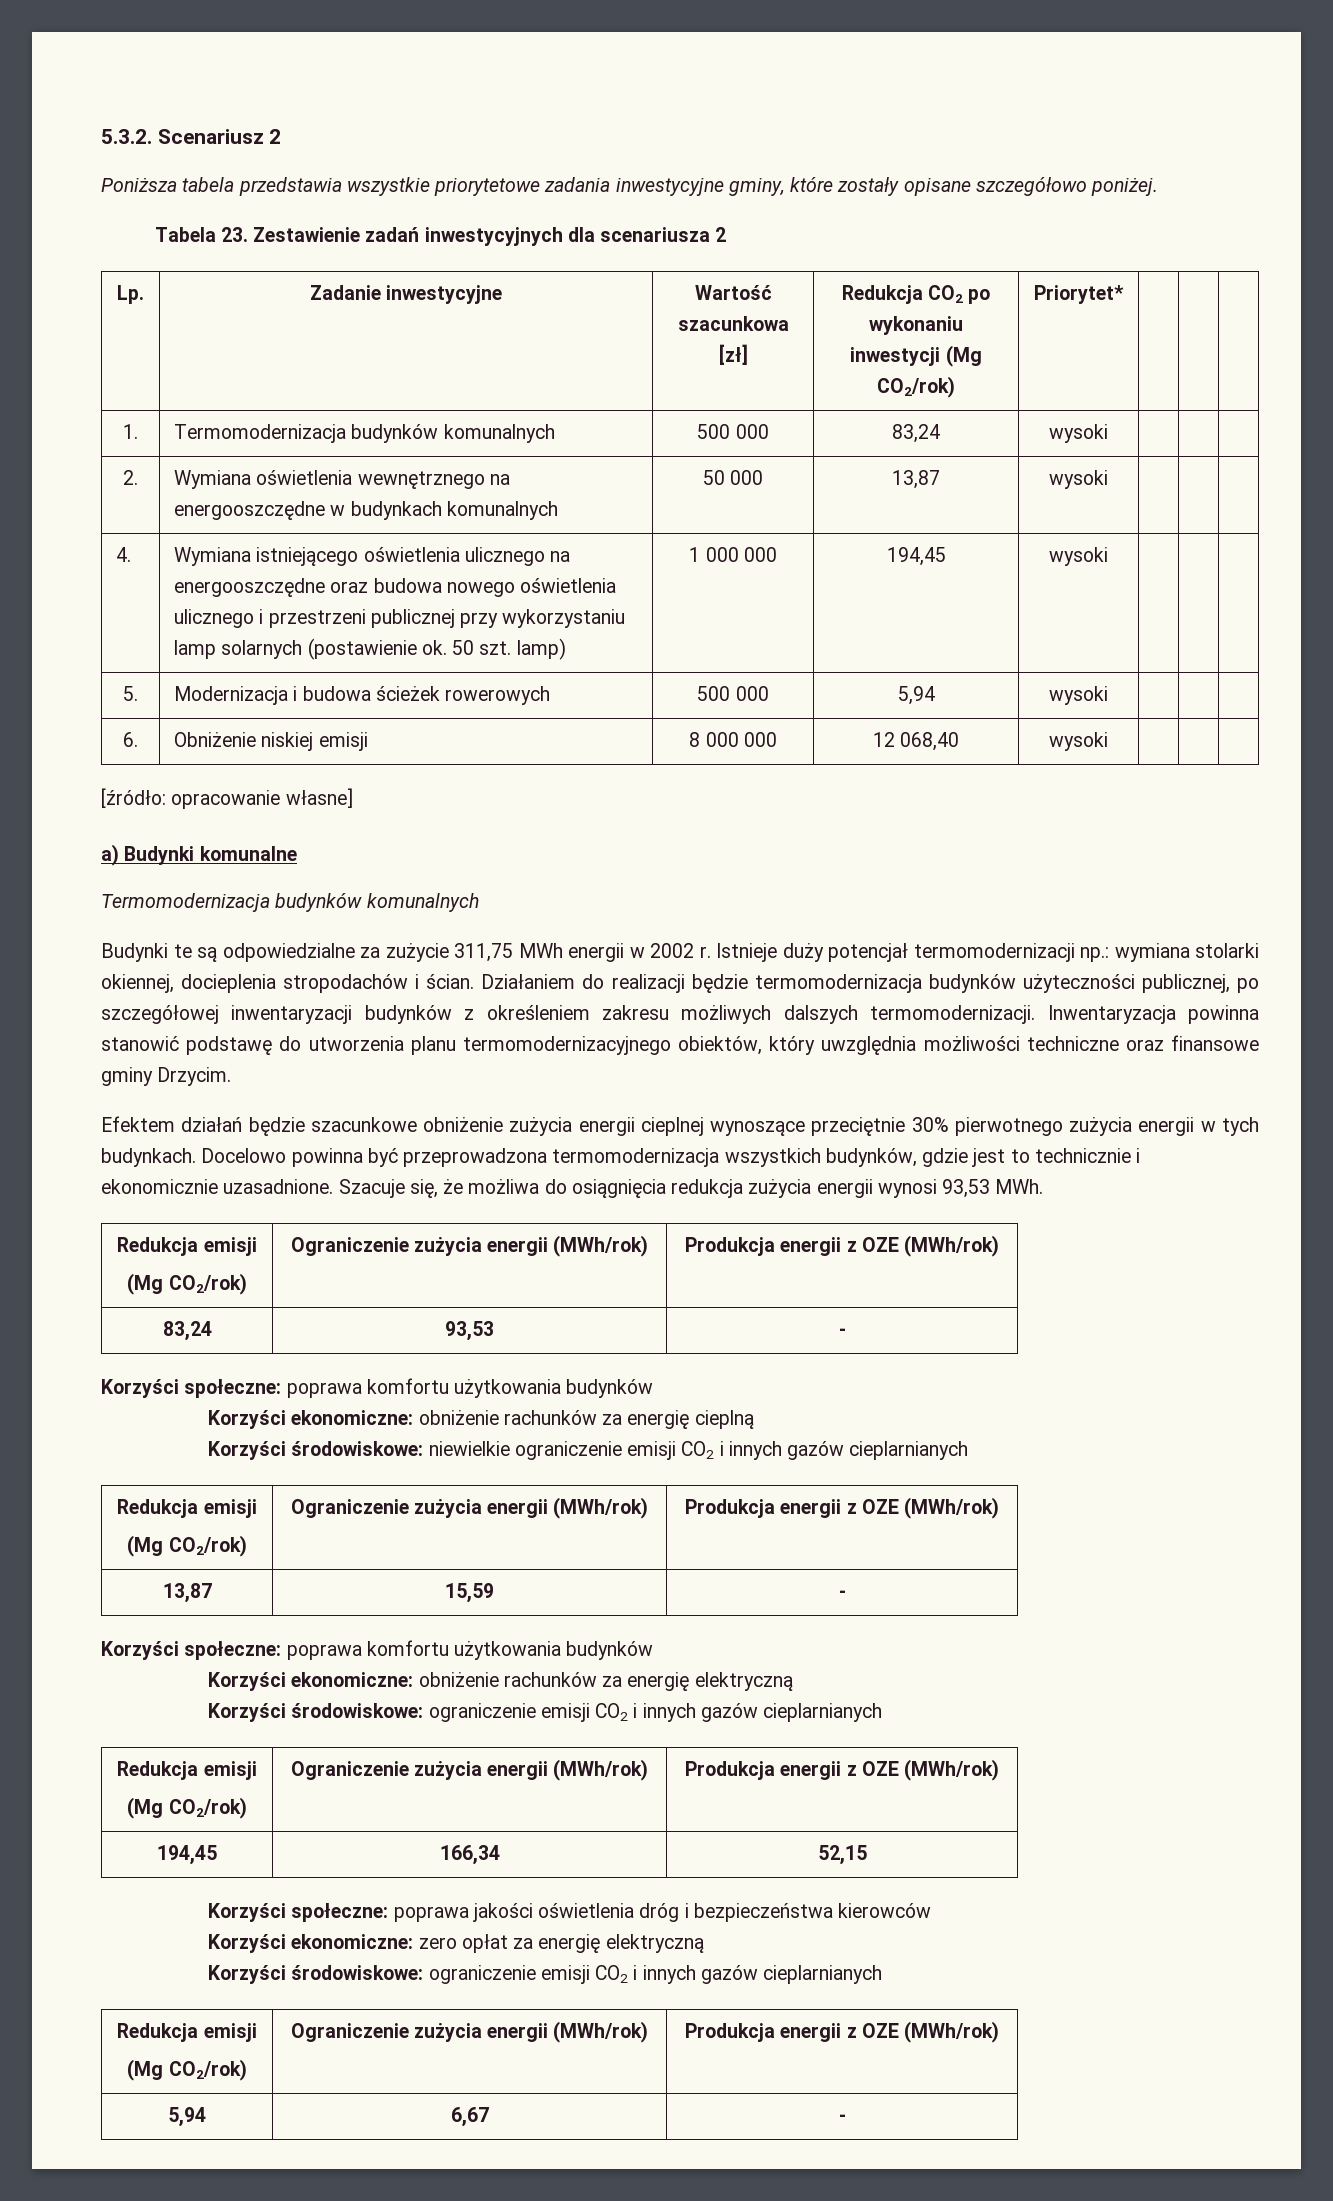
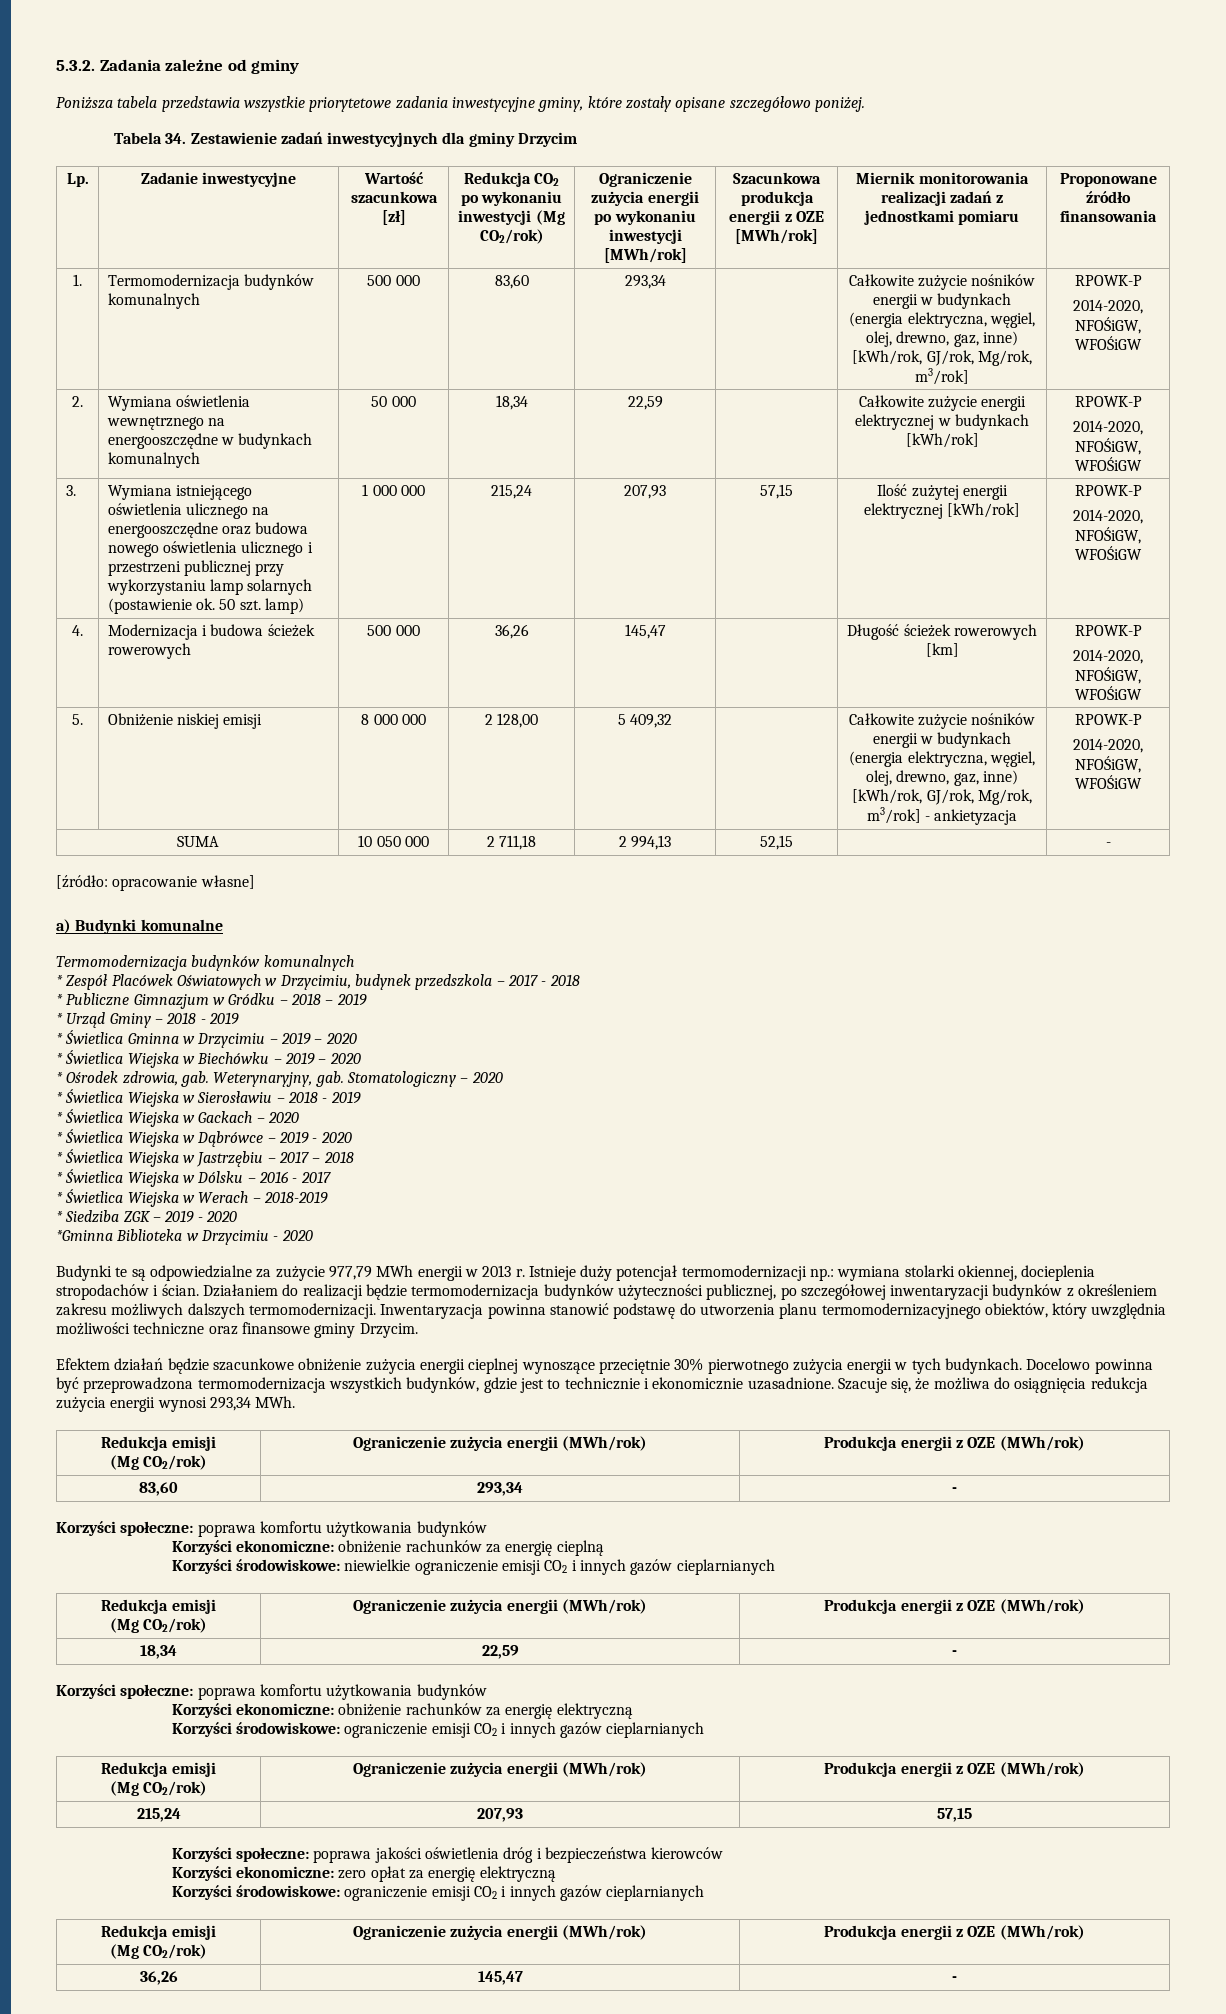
[157,129,282,144] Scenariusz 2 -> [99,59,300,74] Zadania zależne od gminy
[220,227,248,242] 23. -> [165,133,187,144] 34.
[600,227,727,242] scenariusza 2 -> [468,132,578,147] gminy Drzycim
[1034,285,1124,304] Priorytet* | | | -> [598,172,692,187] [591,191,699,206] [594,210,696,225] [608,229,682,244] [603,248,687,263] [733,172,821,184] [740,191,814,206] [729,210,824,225] [735,229,818,244] [856,172,1029,184] [880,191,1004,206] [863,210,1020,225] [1059,173,1157,187] [1086,191,1131,203] [1060,210,1157,222] Ograniczenie zużycia energii po wykonaniu inwestycji [MWh/rok] | Szacunkowa produkcja energii z OZE [MWh/rok] | Miernik monitorowania realizacji zadań z jednostkami pomiaru | Proponowane źródło finansowania
[892,424,940,443] [1049,424,1108,443] 83,24 | wysoki | | | -> [494,274,529,289] [624,275,666,289] [848,274,1036,290] [872,293,1012,309] [849,312,1035,328] [866,331,1018,347] [852,350,1032,366] [915,368,969,385] [1074,275,1142,286] [1073,299,1143,314] [1075,317,1141,334] [1075,336,1142,350] 83,60 | 293,34 | | Całkowite zużycie nośników energii w budynkach (energia elektryczna, węgiel, olej, drewno, gaz, inne) [kWh/rok, GJ/rok, Mg/rok, m3/rok] | RPOWK-P // 2014-2020, NFOŚiGW, WFOŚiGW
[892,470,940,489] [1049,470,1108,489] [116,547,132,562] 13,87 | wysoki | | | // 4. -> [495,395,528,410] [627,396,663,410] [858,395,1027,411] [855,414,1029,430] [905,433,979,448] [1074,396,1142,407] [1073,420,1143,435] [1075,438,1141,455] [1075,457,1142,471] [65,485,76,496] 18,34 | 22,59 | | Całkowite zużycie energii elektrycznej w budynkach [kWh/rok] | RPOWK-P // 2014-2020, NFOŚiGW, WFOŚiGW // 3.
[886,547,946,566] [1049,547,1108,566] [123,686,138,701] 194,45 | wysoki | | | // 5. -> [491,484,532,499] [624,485,666,499] [760,484,793,499] [877,484,1008,500] [863,503,1021,519] [1074,485,1142,496] [1073,509,1143,524] [1075,527,1141,544] [1075,546,1142,560] [72,625,83,636] 215,24 | 207,93 | 57,15 | Ilość zużytej energii elektrycznej [kWh/rok] | RPOWK-P // 2014-2020, NFOŚiGW, WFOŚiGW // 4.
[897,686,935,705] [1049,686,1108,705] [123,732,138,747] 5,94 | wysoki | | | // 6. -> [494,624,529,639] [624,624,666,639] [847,624,1037,640] [925,643,959,657] [1074,625,1142,636] [1073,649,1143,664] [1075,667,1141,684] [1075,686,1142,700] [72,714,83,725] 36,26 | 145,47 | | Długość ścieżek rowerowych [km] | RPOWK-P // 2014-2020, NFOŚiGW, WFOŚiGW // 5.
[872,732,960,751] [1049,732,1108,751] 12 068,40 | wysoki | | | -> [484,713,539,728] [617,714,673,728] [848,713,1036,729] [872,732,1012,748] [849,751,1035,767] [866,770,1018,786] [852,789,1032,805] [866,807,1018,825] [1074,714,1142,725] [1073,738,1143,753] [1075,756,1141,773] [1075,775,1142,789] [176,836,219,847] [358,835,429,847] [486,835,537,850] [618,835,672,850] [760,835,793,850] [1105,842,1111,847] 2 128,00 | 5 409,32 | | Całkowite zużycie nośników energii w budynkach (energia elektryczna, węgiel, olej, drewno, gaz, inne) [kWh/rok, GJ/rok, Mg/rok, m3/rok] - ankietyzacja | RPOWK-P // 2014-2020, NFOŚiGW, WFOŚiGW // SUMA | 10 050 000 | 2 711,18 | 2 994,13 | 52,15 | | -
(479, 902) none -> [56,974,580,990] [56,993,367,1009] [56,1012,239,1028] [56,1030,357,1048] [56,1050,361,1068] [56,1071,503,1087] [56,1089,361,1107] [56,1109,299,1127] [56,1129,352,1147] [56,1149,354,1167] [56,1169,331,1187] [56,1189,328,1207] [56,1210,237,1223] [56,1229,313,1245] // * Zespół Placówek Oświatowych w Drzycimiu, budynek przedszkola – 2017 - 2018 // * Publiczne Gimnazjum w Gródku – 2018 – 2019 // * Urząd Gminy – 2018 - 2019 // * Świetlica Gminna w Drzycimiu – 2019 – 2020 // * Świetlica Wiejska w Biechówku – 2019 – 2020 // * Ośrodek zdrowia, gab. Weterynaryjny, gab. Stomatologiczny – 2020 // * Świetlica Wiejska w Sierosławiu – 2018 - 2019 // * Świetlica Wiejska w Gackach – 2020 // * Świetlica Wiejska w Dąbrówce – 2019 - 2020 // * Świetlica Wiejska w Jastrzębiu – 2017 – 2018 // * Świetlica Wiejska w Dólsku – 2016 - 2017 // * Świetlica Wiejska w Werach – 2018-2019 // * Siedziba ZGK – 2019 - 2020 // *Gminna Biblioteka w Drzycimiu - 2020
[454,943,513,962] 311,75 -> [328,1266,372,1280] 977,79
[650,943,694,958] 2002 -> [482,1265,512,1277] 2013
[942,1179,991,1198] 93,53 -> [209,1397,251,1411] 293,34
[162,1321,212,1341] [445,1321,494,1341] 83,24 | 93,53 -> [139,1482,178,1496] [477,1482,523,1496] 83,60 | 293,34
[162,1583,212,1603] [445,1583,494,1603] 13,87 | 15,59 -> [140,1645,177,1659] [481,1645,519,1659] 18,34 | 22,59
[157,1845,217,1865] [439,1845,500,1865] [817,1845,867,1865] 194,45 | 166,34 | 52,15 -> [136,1808,181,1822] [477,1808,523,1822] [937,1808,972,1822] 215,24 | 207,93 | 57,15
[168,2107,206,2127] [450,2107,489,2127] 5,94 | 6,67 -> [139,1971,178,1985] [477,1971,523,1985] 36,26 | 145,47

